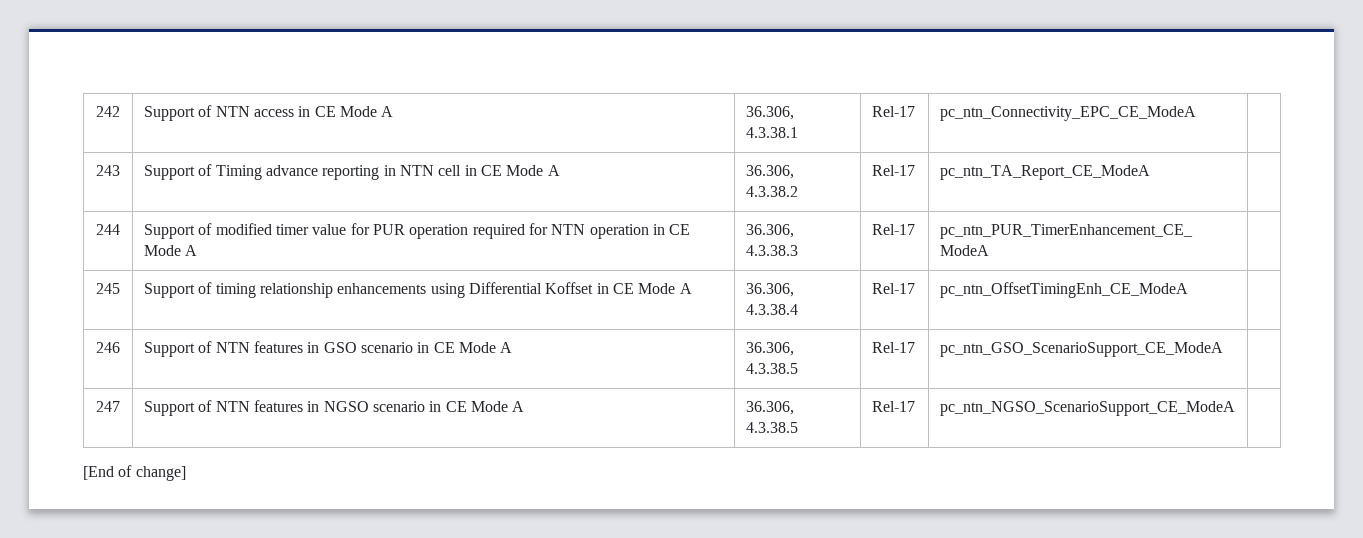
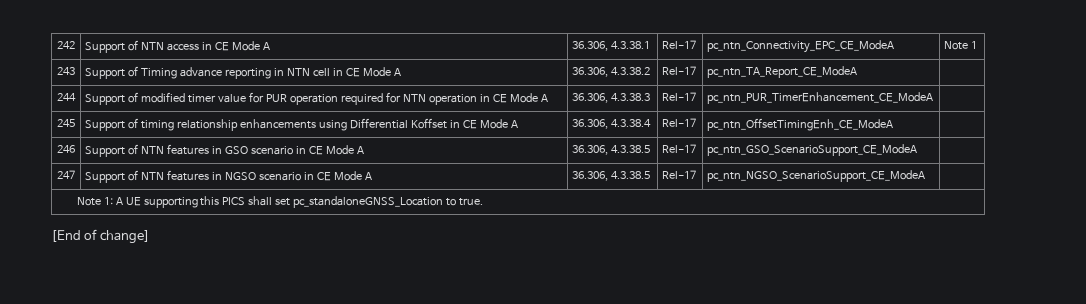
(1197, 113) none -> [944,41,978,50] Note 1
(1236, 408) none -> [76,196,484,208] // Note 1: A UE supporting this PICS shall set pc_standaloneGNSS_Location to true.

